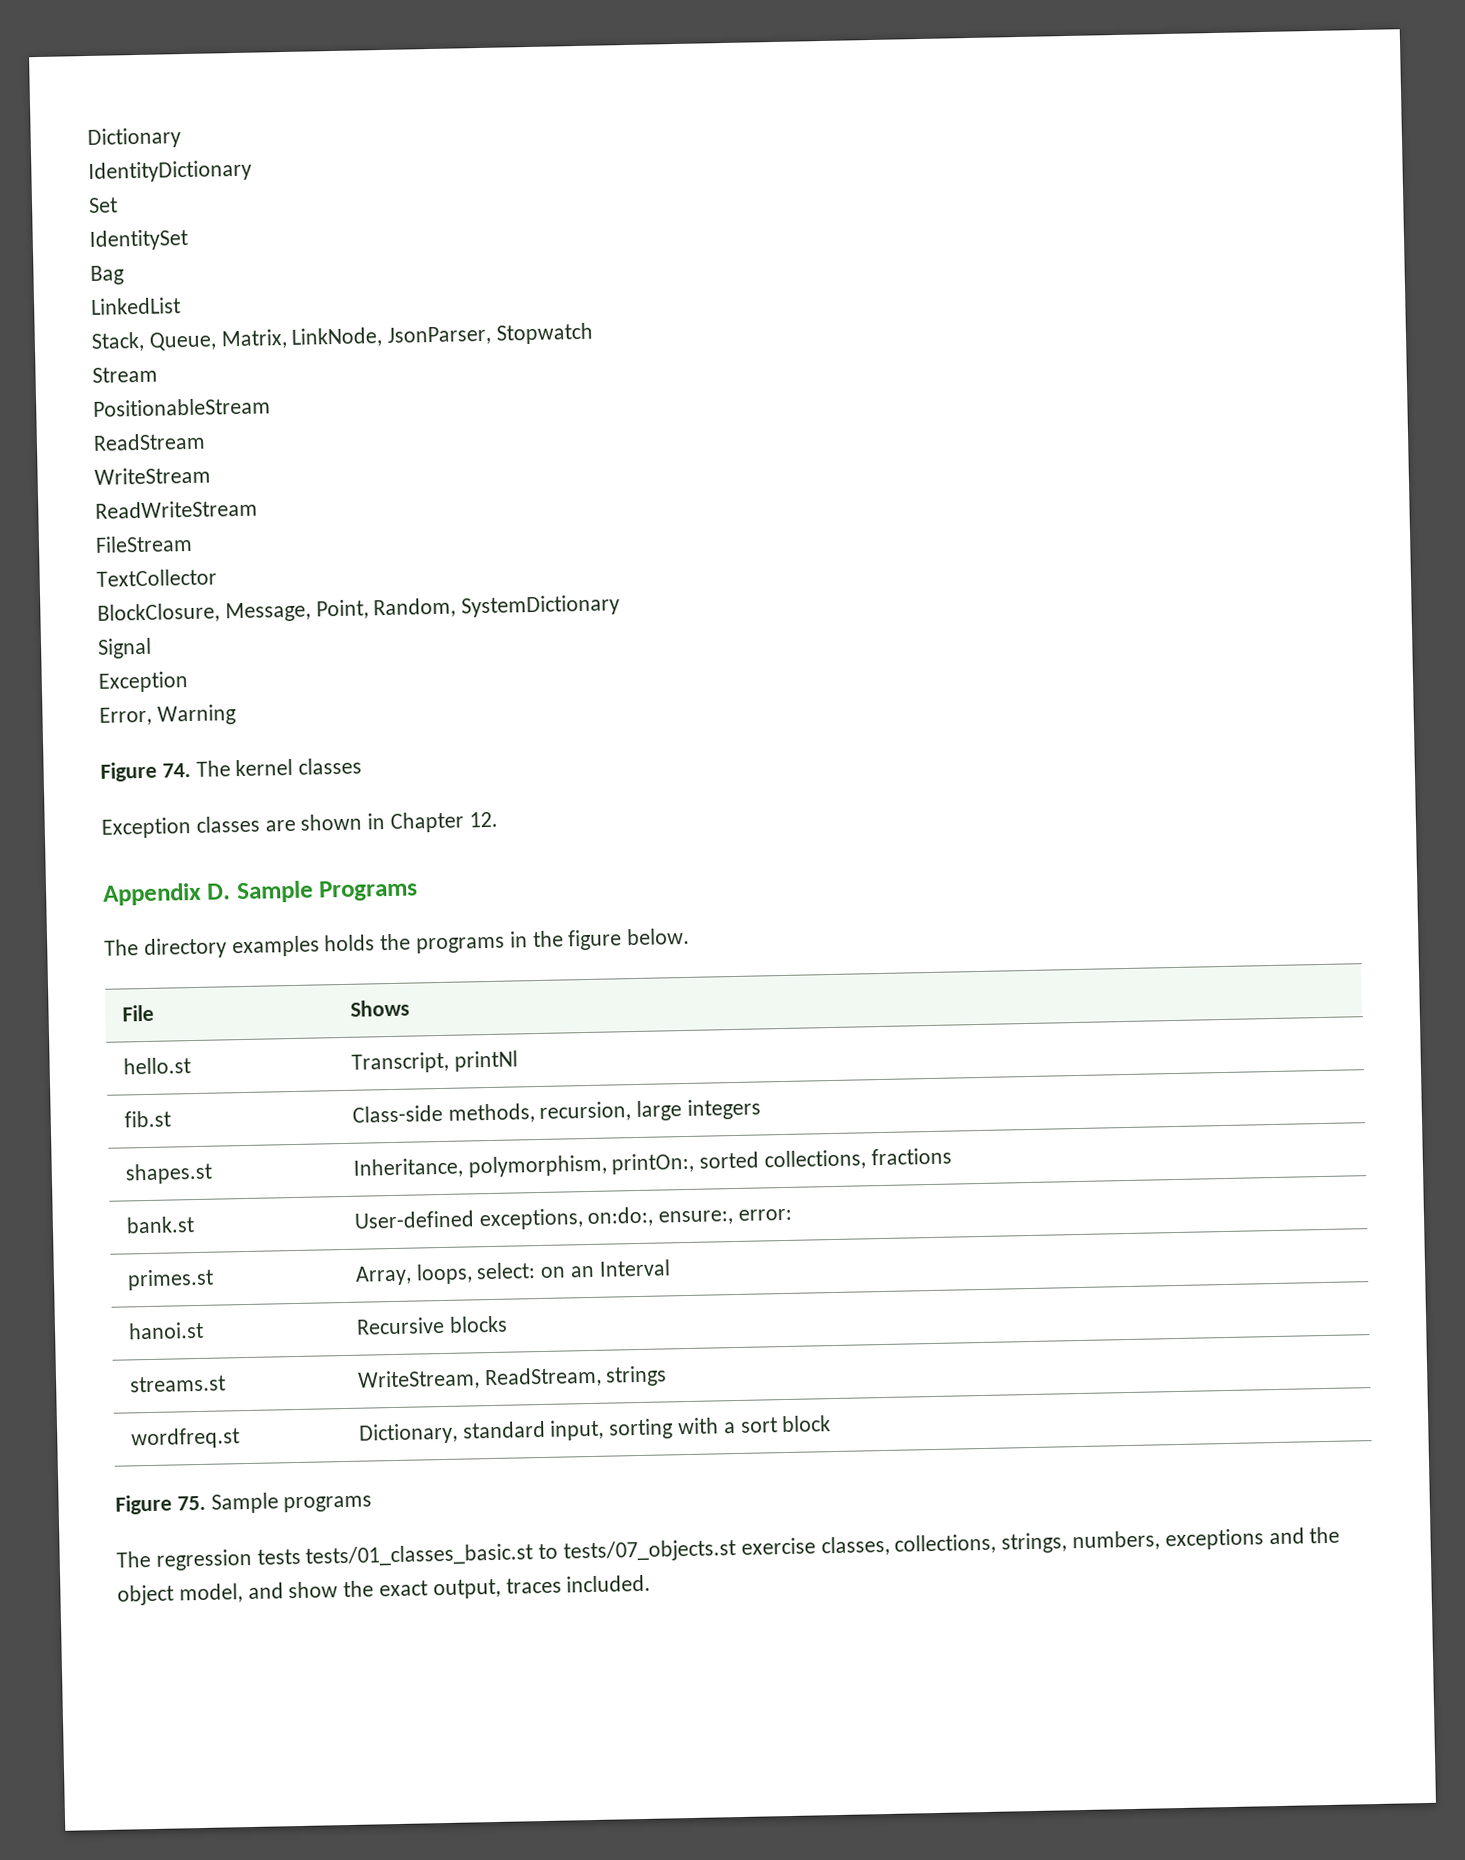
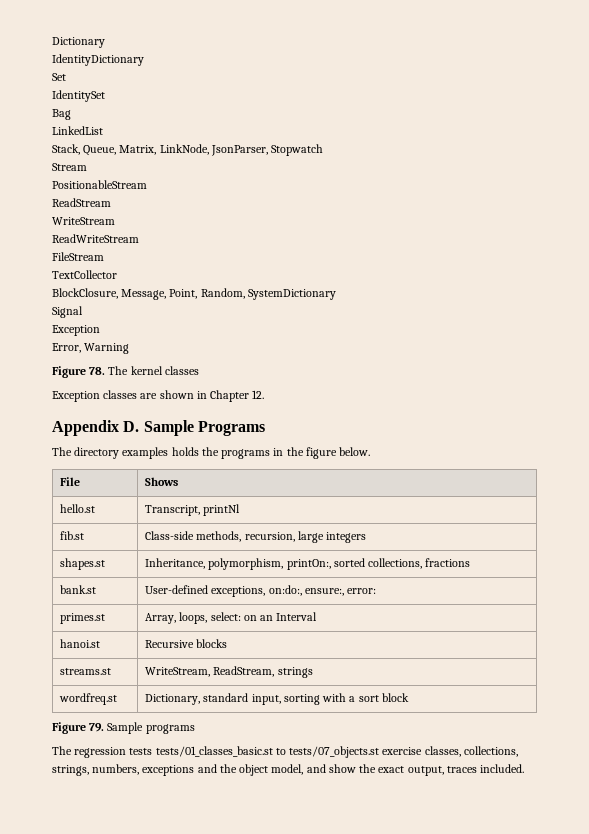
[161,763,191,778] 74. -> [89,367,106,375] 78.
[176,1495,206,1511] 75. -> [89,723,105,732] 79.

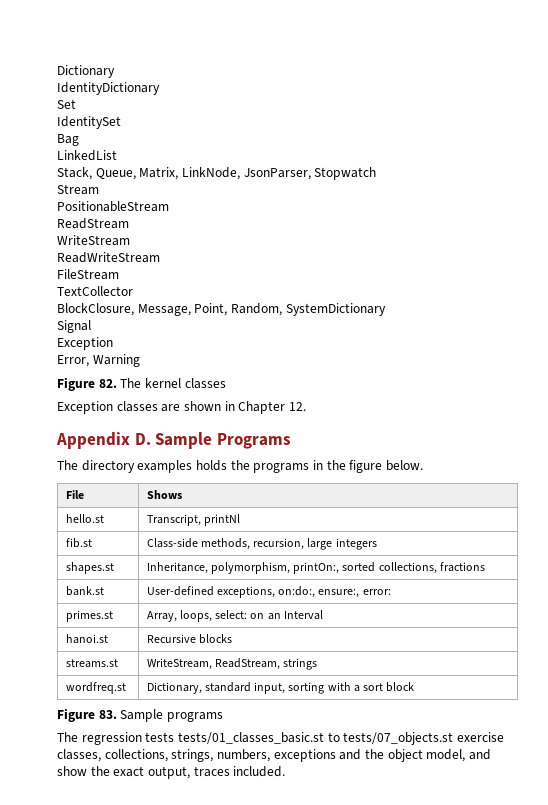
[89,367,106,375] 78. -> [98,379,117,388] 82.
[89,723,105,732] 79. -> [98,710,117,719] 83.

